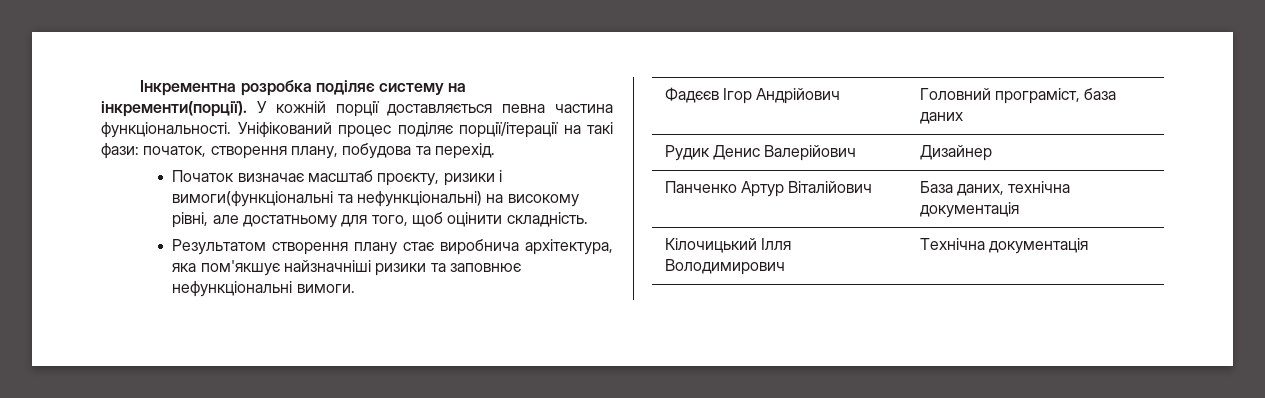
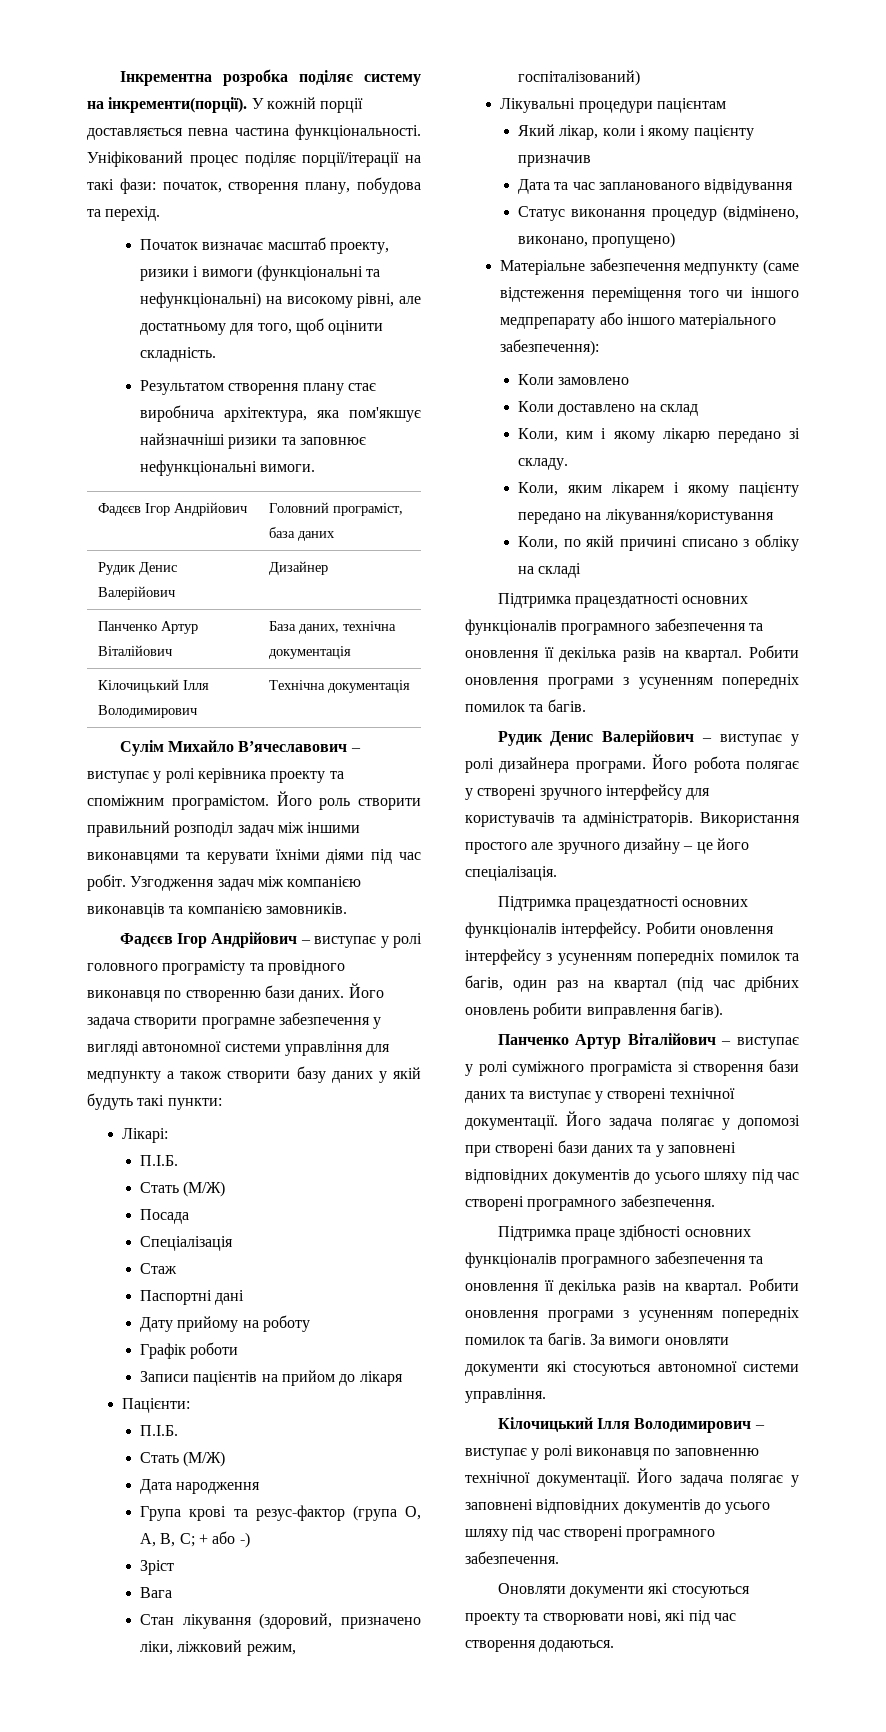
[377,173,440,186] проєкту, -> [330,242,390,254] проекту,
[172,191,334,207] вимоги(функціональні -> [201,265,364,281] вимоги (функціональні
(1089, 246) none -> [119,740,361,756] [87,768,344,783] [87,791,421,810] [87,821,361,837] [87,849,421,864] [87,874,362,891] [87,903,347,918] [119,932,423,948] [87,960,345,975] [87,983,384,1002] [87,1012,382,1029] [87,1041,391,1056] [87,1066,421,1083] [87,1093,222,1110] [122,1128,169,1143] [140,1155,179,1166] [140,1181,226,1197] [140,1209,190,1224] [140,1236,234,1251] [140,1263,178,1274] [140,1290,245,1305] [140,1315,311,1332] [140,1342,239,1359] [140,1370,403,1386] [122,1398,191,1413] [140,1425,179,1436] [140,1451,226,1467] [140,1479,261,1494] [140,1505,421,1521] [140,1531,250,1548] [140,1560,175,1575] [140,1587,173,1598] [140,1613,421,1629] [140,1640,296,1656] [518,70,641,86] [500,98,727,113] [518,124,754,140] [518,155,592,167] [518,179,794,194] [518,205,799,221] [518,232,676,248] [500,258,799,275] [500,287,799,302] [500,312,777,329] [500,339,600,356] [518,374,630,385] [518,401,699,416] [518,428,800,443] [518,458,569,470] [518,482,799,497] [518,509,774,524] [518,534,799,551] [518,563,582,578] [497,593,749,608] [465,618,763,635] [465,645,799,662] [465,674,799,689] [465,699,586,712] [497,730,800,746] [465,754,799,773] [465,784,711,800] [465,812,800,827] [465,838,749,854] [465,866,557,881] [497,896,749,911] [465,921,774,938] [465,949,799,965] [465,975,799,992] [465,1002,723,1019] [497,1033,799,1049] [465,1059,799,1076] [465,1088,735,1103] [465,1111,800,1130] [465,1140,736,1157] [465,1169,799,1184] [465,1194,715,1211] [497,1224,751,1241] [465,1251,763,1268] [465,1278,799,1295] [465,1307,799,1322] [465,1332,729,1345] [465,1361,799,1376] [465,1388,546,1403] [497,1417,765,1433] [465,1445,759,1460] [465,1468,799,1487] [465,1499,771,1514] [465,1526,716,1541] [465,1551,559,1564] [497,1583,750,1598] [465,1610,736,1625] [465,1640,615,1652] // Сулім Михайло В’ячеславович – виступає у ролі керівника проекту та споміжним програмістом. Його роль створити правильний розподіл задач між іншими виконавцями та керувати їхніми діями під час робіт. Узгодження задач між компанією виконавців та компанією замовників. // Фадєєв Ігор Андрійович – виступає у ролі головного програмісту та провідного виконавця по створенню бази даних. Його задача створити програмне забезпечення у вигляді автономної системи управління для медпункту а також створити базу даних у якій будуть такі пункти: // Лікарі: // П.І.Б. // Стать (М/Ж) // Посада // Спеціалізація // Стаж // Паспортні дані // Дату прийому на роботу // Графік роботи // Записи пацієнтів на прийом до лікаря // Пацієнти: // П.І.Б. // Стать (М/Ж) // Дата народження // Група крові та резус-фактор (група O, A, B, C; + або -) // Зріст // Вага // Стан лікування (здоровий, призначено ліки, ліжковий режим, госпіталізований) // Лікувальні процедури пацієнтам // Який лікар, коли і якому пацієнту призначив // Дата та час запланованого відвідування // Статус виконання процедур (відмінено, виконано, пропущено) // Матеріальне забезпечення медпункту (саме відстеження переміщення того чи іншого медпрепарату або іншого матеріального забезпечення): // Коли замовлено // Коли доставлено на склад // Коли, ким і якому лікарю передано зі складу. // Коли, яким лікарем і якому пацієнту передано на лікування/користування // Коли, по якій причині списано з обліку на складі // Підтримка працездатності основних функціоналів програмного забезпечення та оновлення її декілька разів на квартал. Робити оновлення програми з усуненням попередніх помилок та багів. // Рудик Денис Валерійович – виступає у ролі дизайнера програми. Його робота полягає у створені зручного інтерфейсу для користувачів та адміністраторів. Використання простого але зручного дизайну – це його спеціалізація. // Підтримка працездатності основних функціоналів інтерфейсу. Робити оновлення інтерфейсу з усуненням попередніх помилок та багів, один раз на квартал (під час дрібних оновлень робити виправлення багів). // Панченко Артур Віталійович – виступає у ролі суміжного програміста зі створення бази даних та виступає у створені технічної документації. Його задача полягає у допомозі при створені бази даних та у заповнені відповідних документів до усього шляху під час створені програмного забезпечення. // Підтримка праце здібності основних функціоналів програмного забезпечення та оновлення її декілька разів на квартал. Робити оновлення програми з усуненням попередніх помилок та багів. За вимоги оновляти документи які стосуються автономної системи управління. // Кілочицький Ілля Володимирович – виступає у ролі виконавця по заповненню технічної документації. Його задача полягає у заповнені відповідних документів до усього шляху під час створені програмного забезпечення. // Оновляти документи які стосуються проекту та створювати нові, які під час створення додаються.

